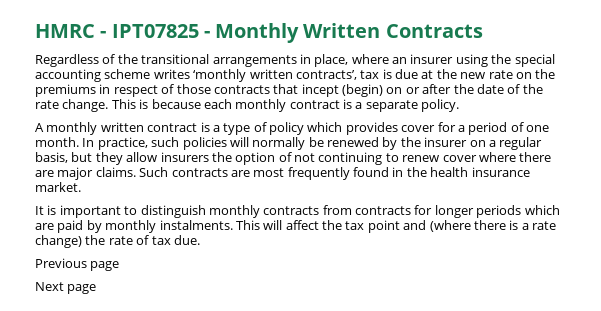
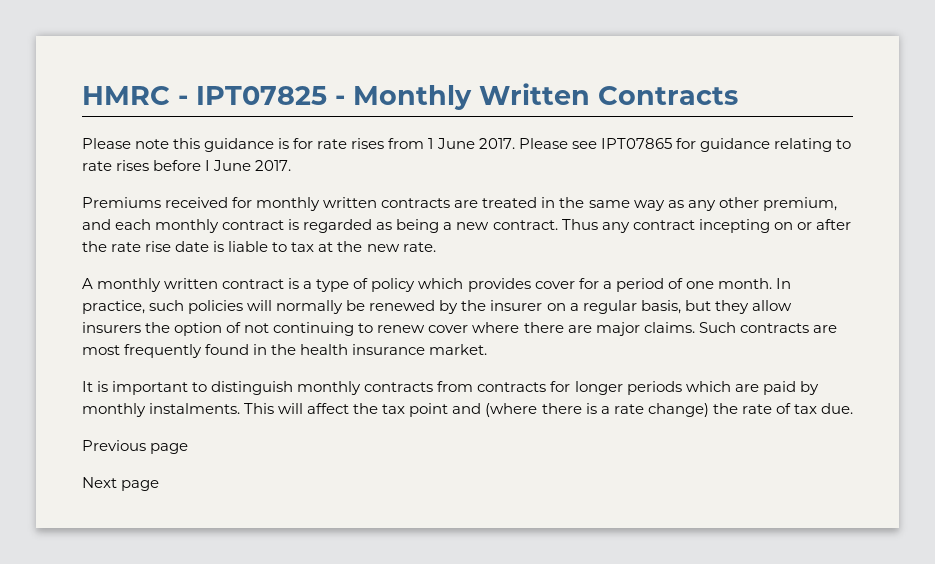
[35,54,555,67] [35,69,556,82] [35,84,543,97] [35,99,460,112] Regardless of the transitional arrangements in place, where an insurer using the special accounting scheme writes ‘monthly written contracts’, tax is due at the new rate on the premiums in respect of those contracts that incept (begin) on or after the date of the rate change. This is because each monthly contract is a separate policy. -> [82,138,851,152] [82,160,292,171] [82,197,837,211] [82,219,851,233] [82,241,436,252] Please note this guidance is for rate rises from 1 June 2017. Please see IPT07865 for guidance relating to rate rises before I June 2017. // Premiums received for monthly written contracts are treated in the same way as any other premium, and each monthly contract is regarded as being a new contract. Thus any contract incepting on or after the rate rise date is liable to tax at the new rate.

